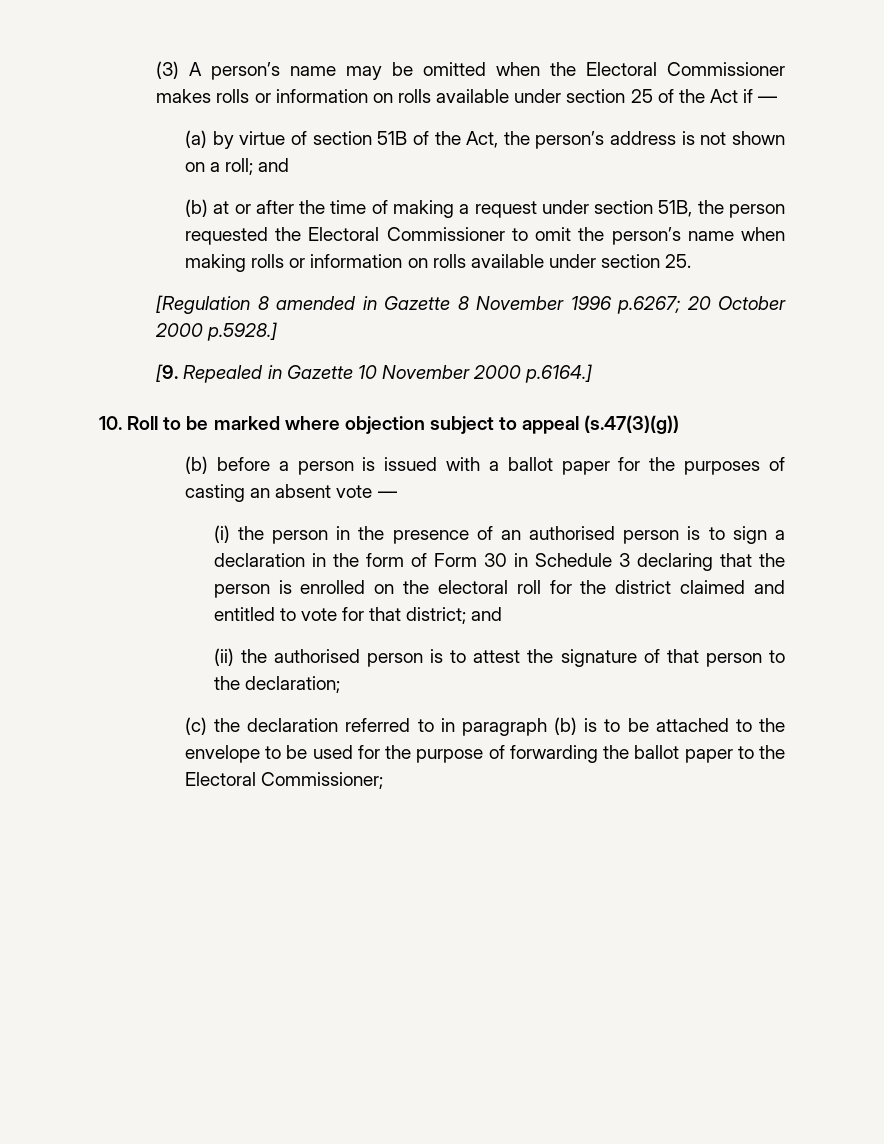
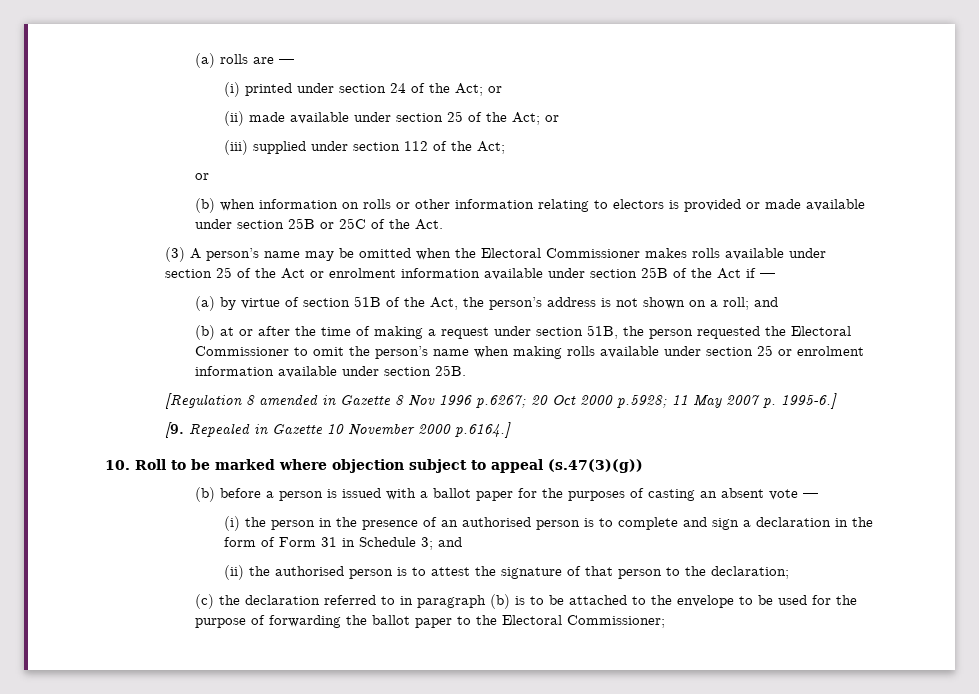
(156, 70) none -> [194,53,294,68] [224,82,503,97] [224,111,560,126] [224,140,506,155] [194,173,209,180] [194,198,865,213] [194,218,443,230] (a) rolls are — // (i) printed under section 24 of the Act; or // (ii) made available under section 25 of the Act; or // (iii) supplied under section 112 of the Act; // or // (b) when information on rolls or other information relating to electors is provided or made available under section 25B or 25C of the Act. //
[254,89,431,103] or information on rolls -> (720, 253) none
(738, 96) none -> [309,267,741,280] or enrolment information available under section 25B of the Act
[289,254,692,268] or information on rolls available under section 25. -> [599,345,864,358] [194,365,466,378] available under section 25 or enrolment information available under section 25B.
[476,296,565,310] November -> [407,395,435,407] Nov
[718,296,787,310] [155,322,278,341] October 2000 p.5928.] -> [551,393,837,409] Oct 2000 p.5928; 11 May 2007 p. 1995-6.]
(725, 533) none -> [618,517,708,530] complete and
[483,553,507,567] 30 -> [321,537,338,547] 31
[618,553,785,571] [213,580,785,598] [213,607,467,624] 3 declaring that the person is enrolled on the electoral roll for the district claimed and entitled to vote for that district; -> [421,537,434,550] 3;

